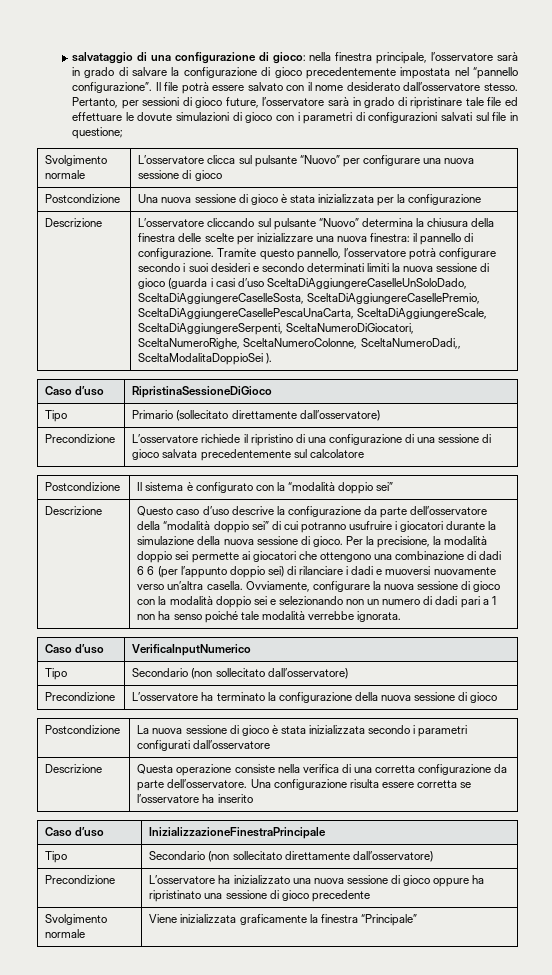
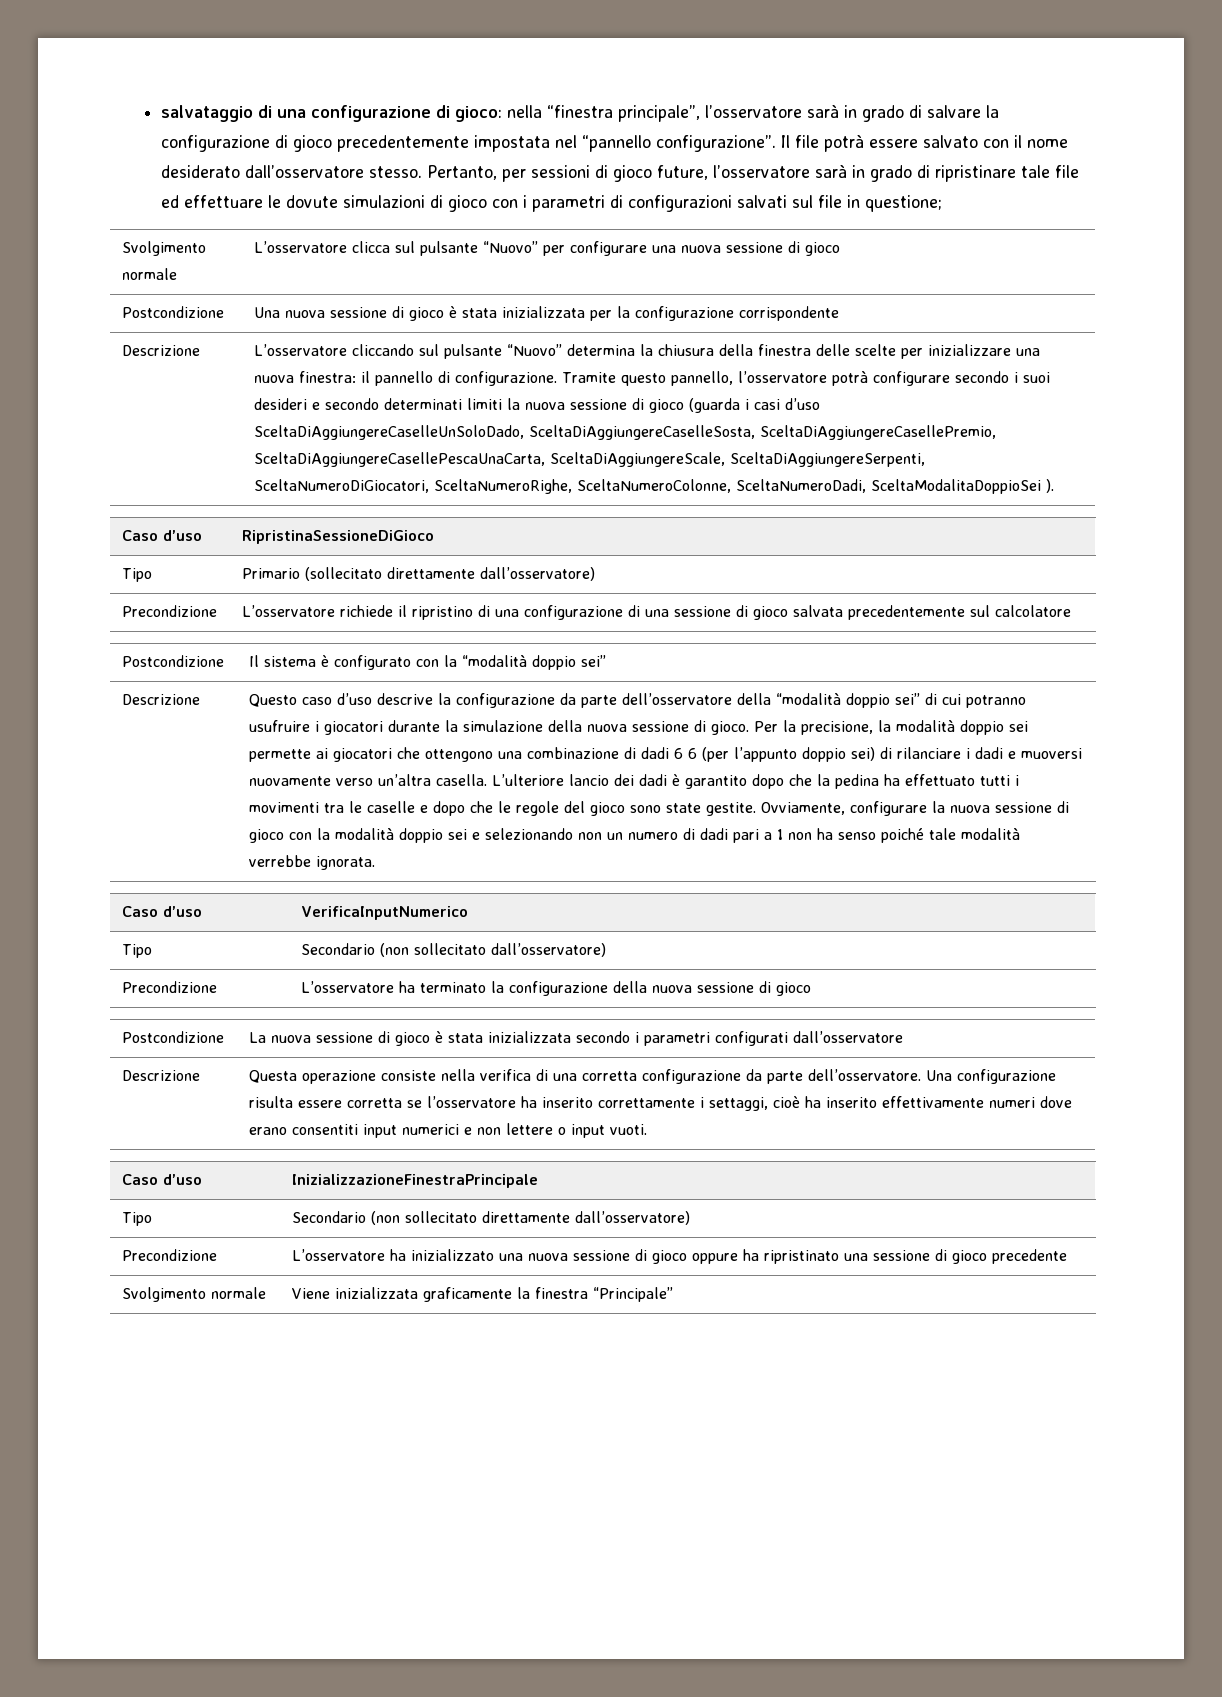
[335,52,428,64] finestra principale, -> [547,105,701,122] “finestra principale”,
(482, 199) none -> [739,306,840,321] corrispondente
[360,338,461,349] SceltaNumeroDadi,, -> [736,479,867,493] SceltaNumeroDadi,
(243, 585) none -> [492,774,1020,789] [249,801,757,816] L’ulteriore lancio dei dadi è garantito dopo che la pedina ha effettuato tutti i movimenti tra le caselle e dopo che le regole del gioco sono state gestite.
(253, 798) none -> [598,1096,1073,1111] [249,1123,648,1138] correttamente i settaggi, cioè ha inserito effettivamente numeri dove erano consentiti input numerici e non lettere o input vuoti.

